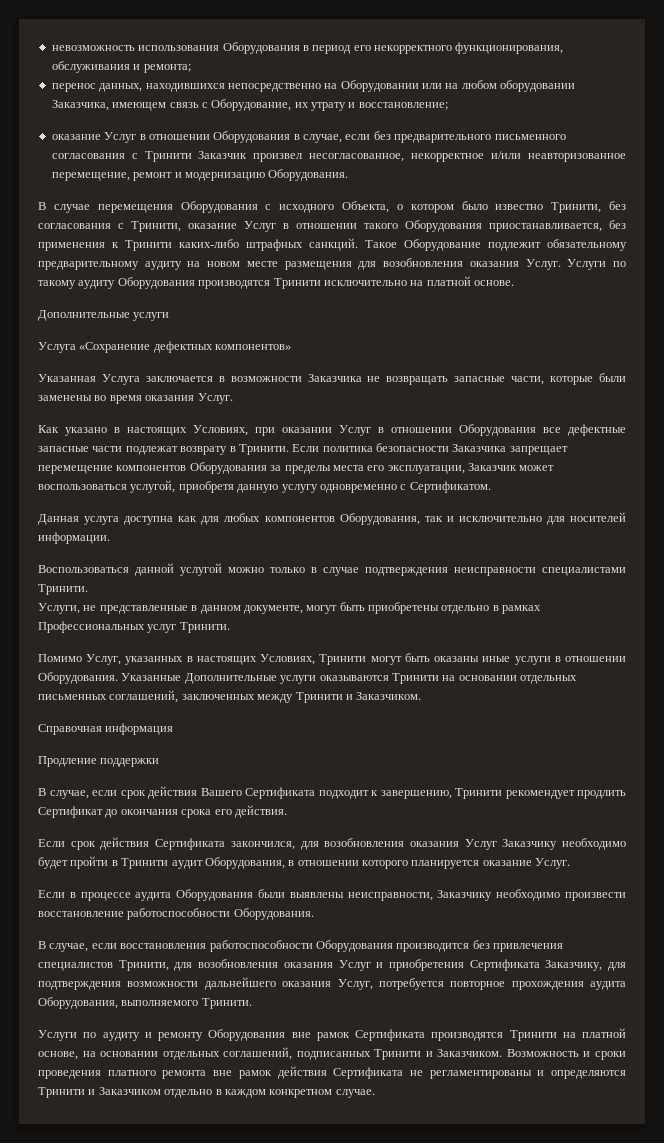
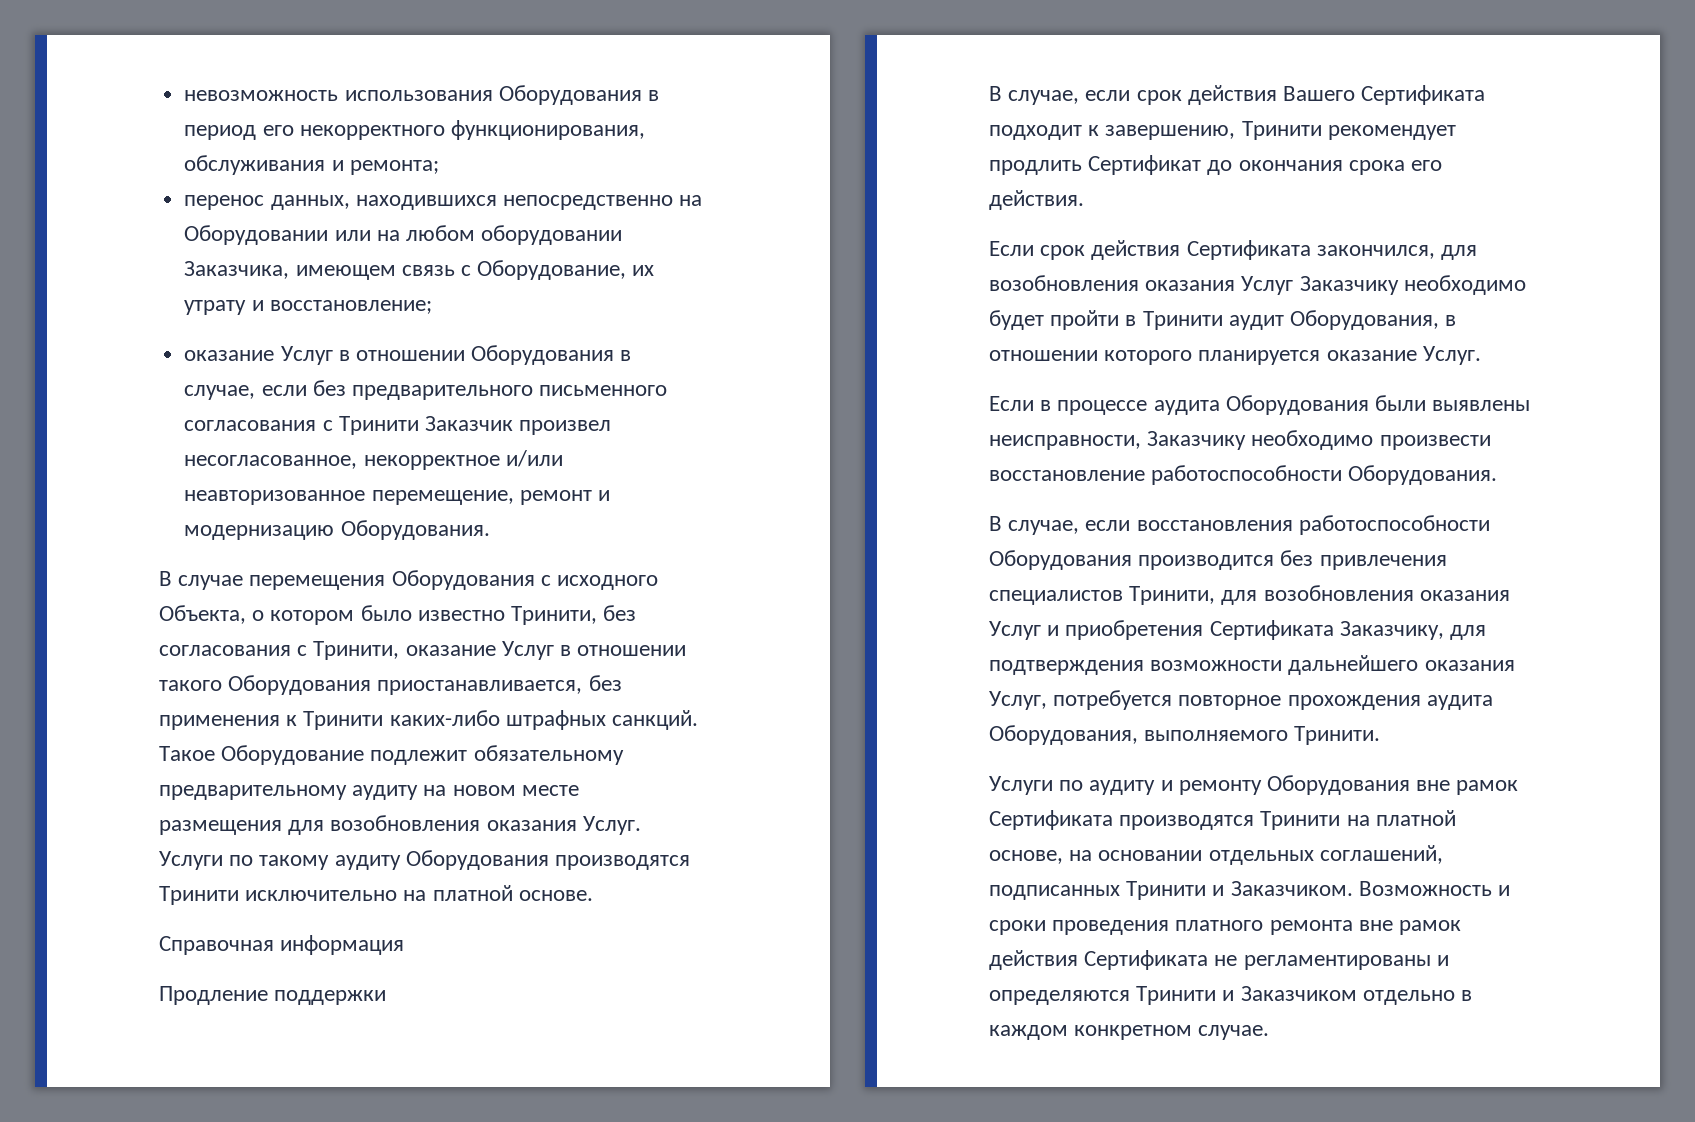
[38,310,170,321] [38,341,292,353] [38,373,627,385] [38,393,233,404] [38,424,626,436] [38,443,568,455] [38,462,555,474] [38,480,491,493] [38,512,626,525] [38,532,110,544] [38,563,626,576] [38,584,88,595] [38,602,542,614] [38,621,230,633] [38,653,626,665] [38,672,577,684] [38,690,422,703] // Дополнительные услуги // Услуга «Сохранение дефектных компонентов» // Указанная Услуга заключается в возможности Заказчика не возвращать запасные части, которые были заменены во время оказания Услуг. // Как указано в настоящих Условиях, при оказании Услуг в отношении Оборудования все дефектные запасные части подлежат возврату в Тринити. Если политика безопасности Заказчика запрещает перемещение компонентов Оборудования за пределы места его эксплуатации, Заказчик может воспользоваться услугой, приобретя данную услугу одновременно с Сертификатом. // Данная услуга доступна как для любых компонентов Оборудования, так и исключительно для носителей информации. // Воспользоваться данной услугой можно только в случае подтверждения неисправности специалистами Тринити. // Услуги, не представленные в данном документе, могут быть приобретены отдельно в рамках Профессиональных услуг Тринити. // Помимо Услуг, указанных в настоящих Условиях, Тринити могут быть оказаны иные услуги в отношении Оборудования. Указанные Дополнительные услуги оказываются Тринити на основании отдельных письменных соглашений, заключенных между Тринити и Заказчиком. -> (593, 895) none

